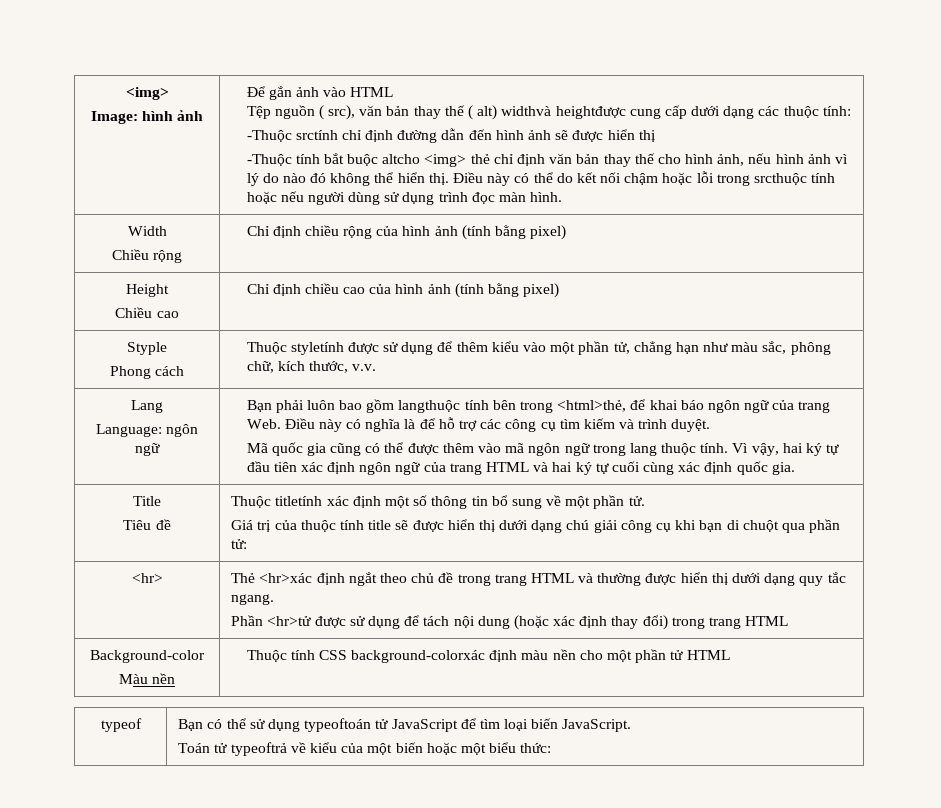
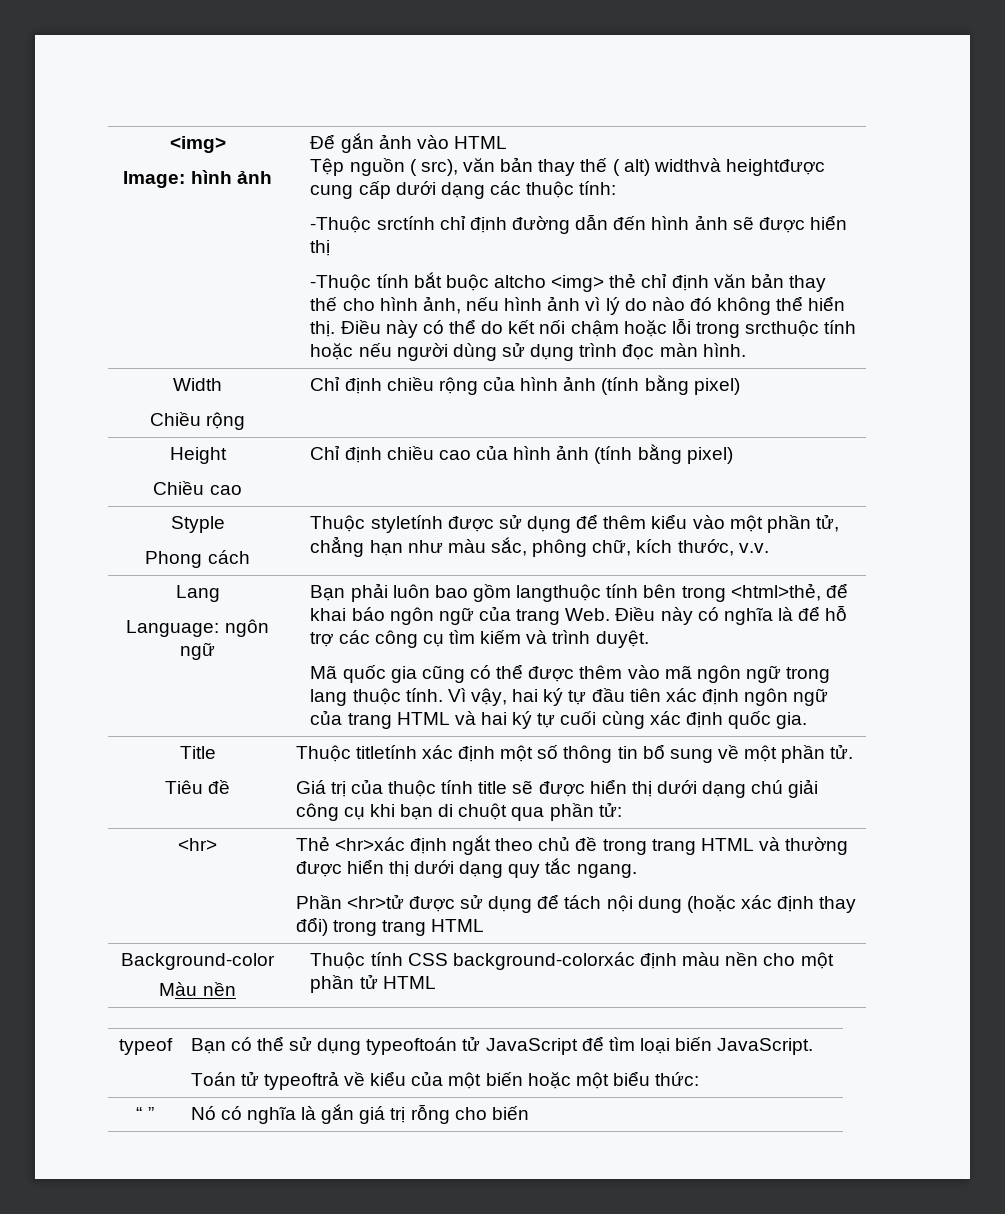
(552, 748) none -> [136,1107,154,1120] [190,1104,529,1124] // “ ” | Nó có nghĩa là gắn giá trị rỗng cho biến

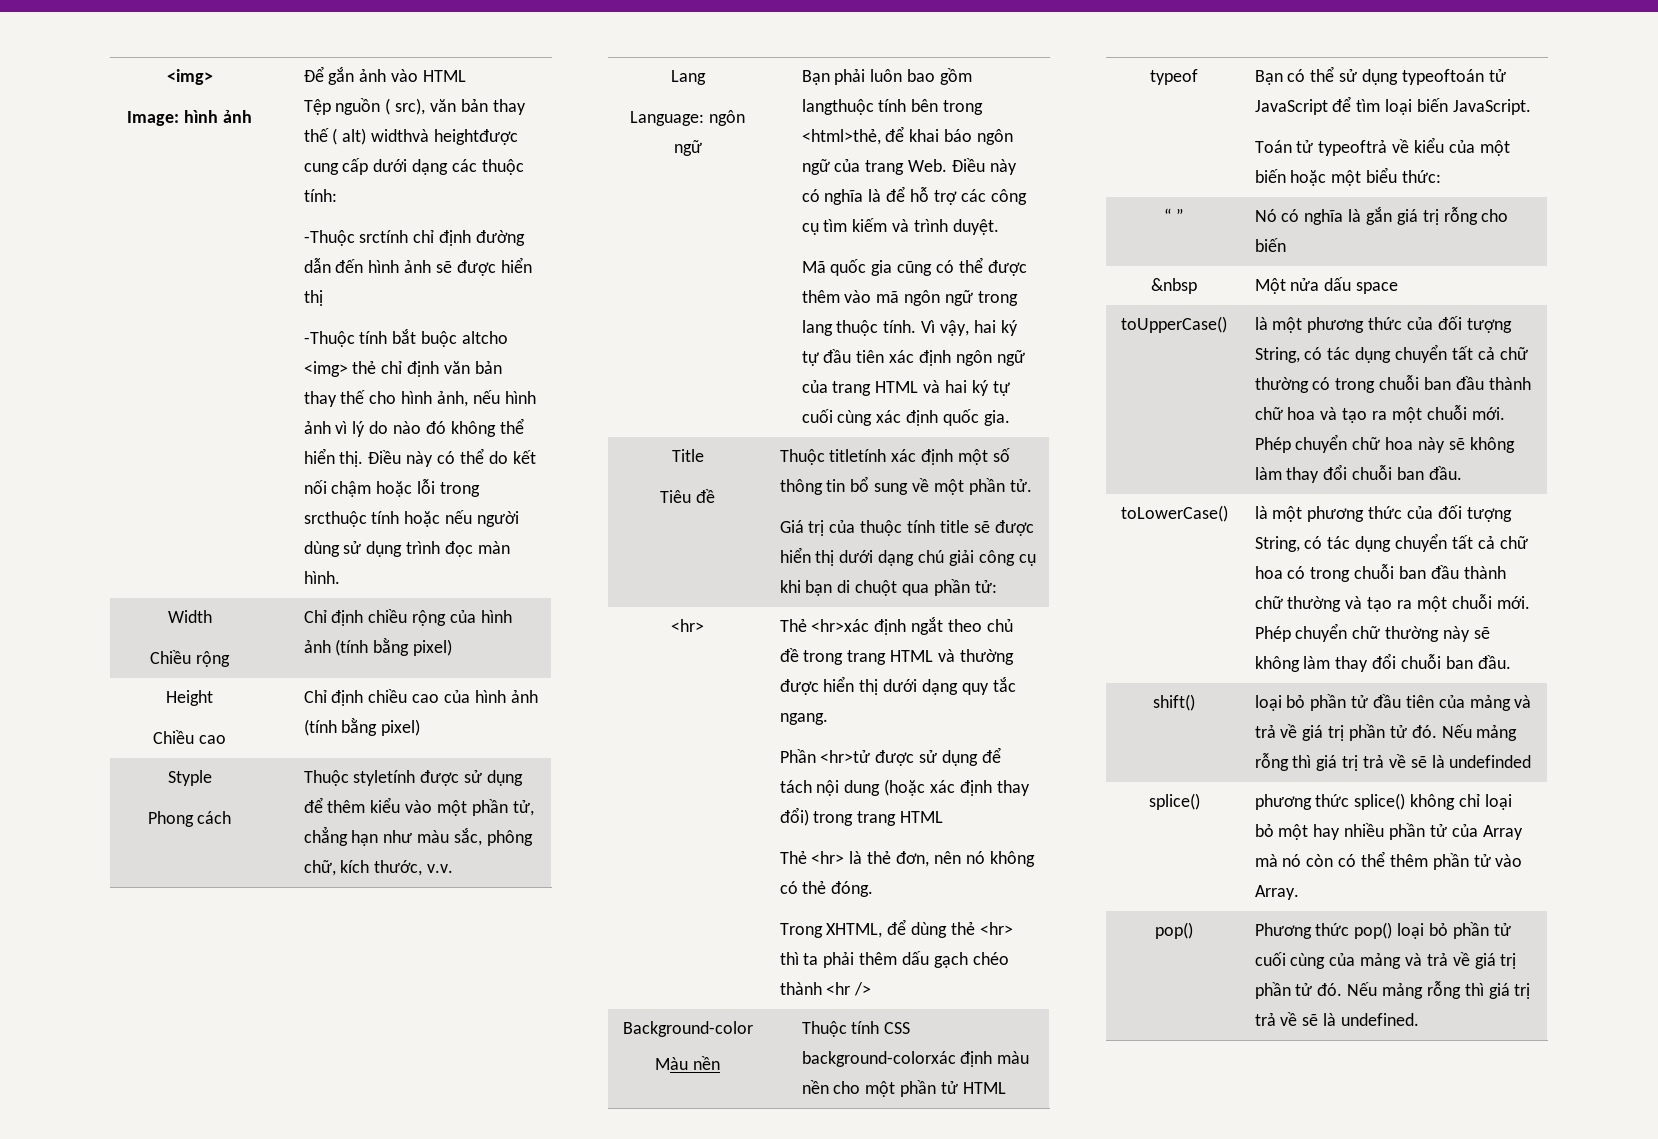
(485, 925) none -> [779,851,1035,867] [779,881,874,897] [779,919,1013,938] [779,951,1009,968] [779,982,872,996] // Thẻ <hr> là thẻ đơn, nên nó không có thẻ đóng. // Trong XHTML, để dùng thẻ <hr> thì ta phải thêm dấu gạch chéo thành <hr />
(529, 1113) none -> [1151,278,1197,294] [1254,277,1399,294] [1121,316,1227,333] [1254,316,1512,333] [1254,344,1528,363] [1254,375,1531,393] [1254,405,1505,423] [1254,434,1515,453] [1254,464,1462,483] [1120,505,1228,522] [1254,505,1512,522] [1254,533,1528,552] [1254,564,1506,582] [1254,594,1530,612] [1254,623,1490,642] [1254,653,1511,672] [1153,694,1195,711] [1254,694,1532,711] [1254,724,1518,741] [1254,753,1532,771] [1148,793,1200,810] [1254,793,1512,810] [1254,823,1523,840] [1254,851,1523,870] [1254,885,1299,900] [1155,922,1193,939] [1254,922,1511,939] [1254,952,1517,969] [1254,981,1531,999] [1254,1012,1419,1026] // &nbsp | Một nửa dấu space // toUpperCase() | là một phương thức của đối tượng String, có tác dụng chuyển tất cả chữ thường có trong chuỗi ban đầu thành chữ hoa và tạo ra một chuỗi mới. Phép chuyển chữ hoa này sẽ không làm thay đổi chuỗi ban đầu. // toLowerCase() | là một phương thức của đối tượng String, có tác dụng chuyển tất cả chữ hoa có trong chuỗi ban đầu thành chữ thường và tạo ra một chuỗi mới. Phép chuyển chữ thường này sẽ không làm thay đổi chuỗi ban đầu. // shift() | loại bỏ phần tử đầu tiên của mảng và trả về giá trị phần tử đó. Nếu mảng rỗng thì giá trị trả về sẽ là undefinded // splice() | phương thức splice() không chỉ loại bỏ một hay nhiều phần tử của Array mà nó còn có thể thêm phần tử vào Array. // pop() | Phương thức pop() loại bỏ phần tử cuối cùng của mảng và trả về giá trị phần tử đó. Nếu mảng rỗng thì giá trị trả về sẽ là undefined.

